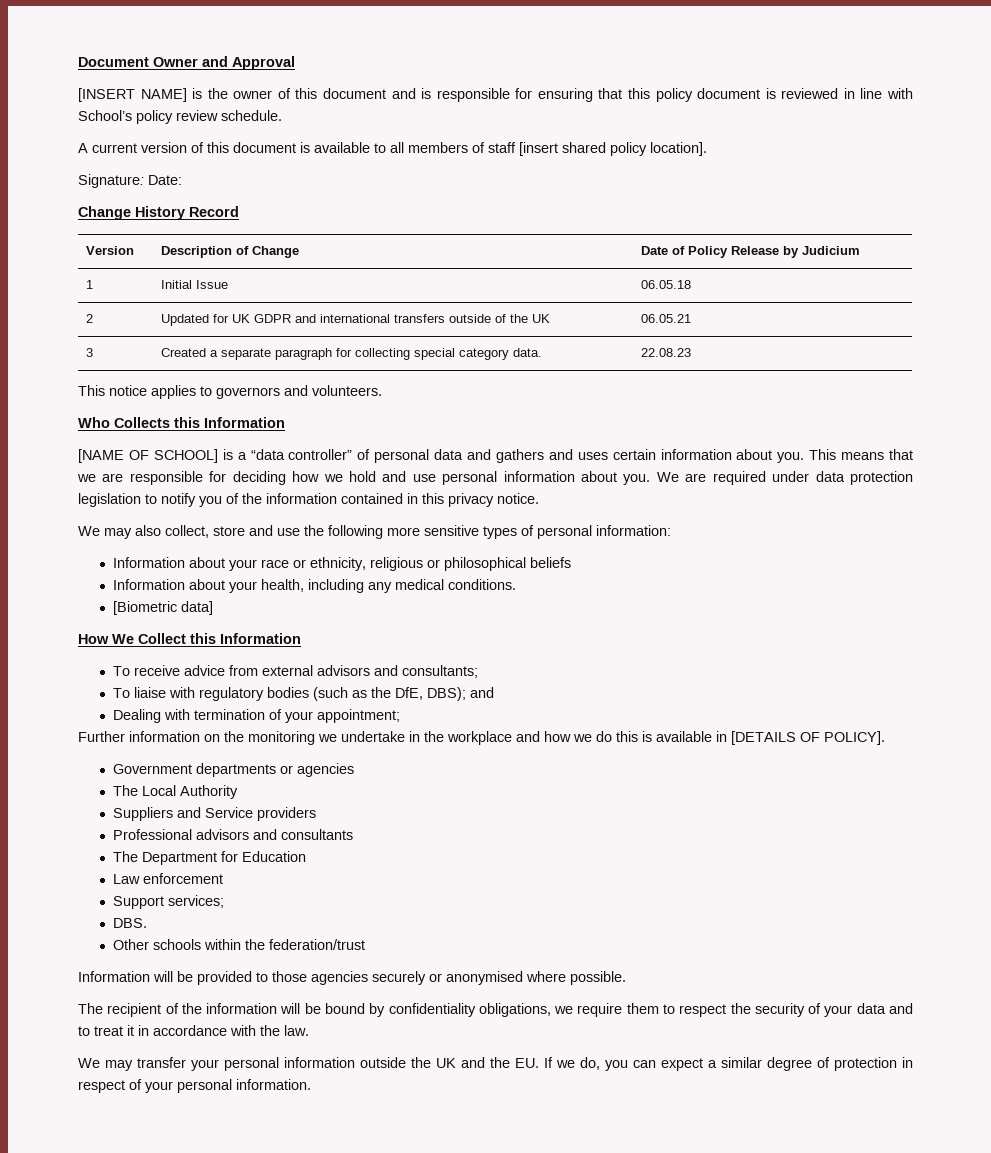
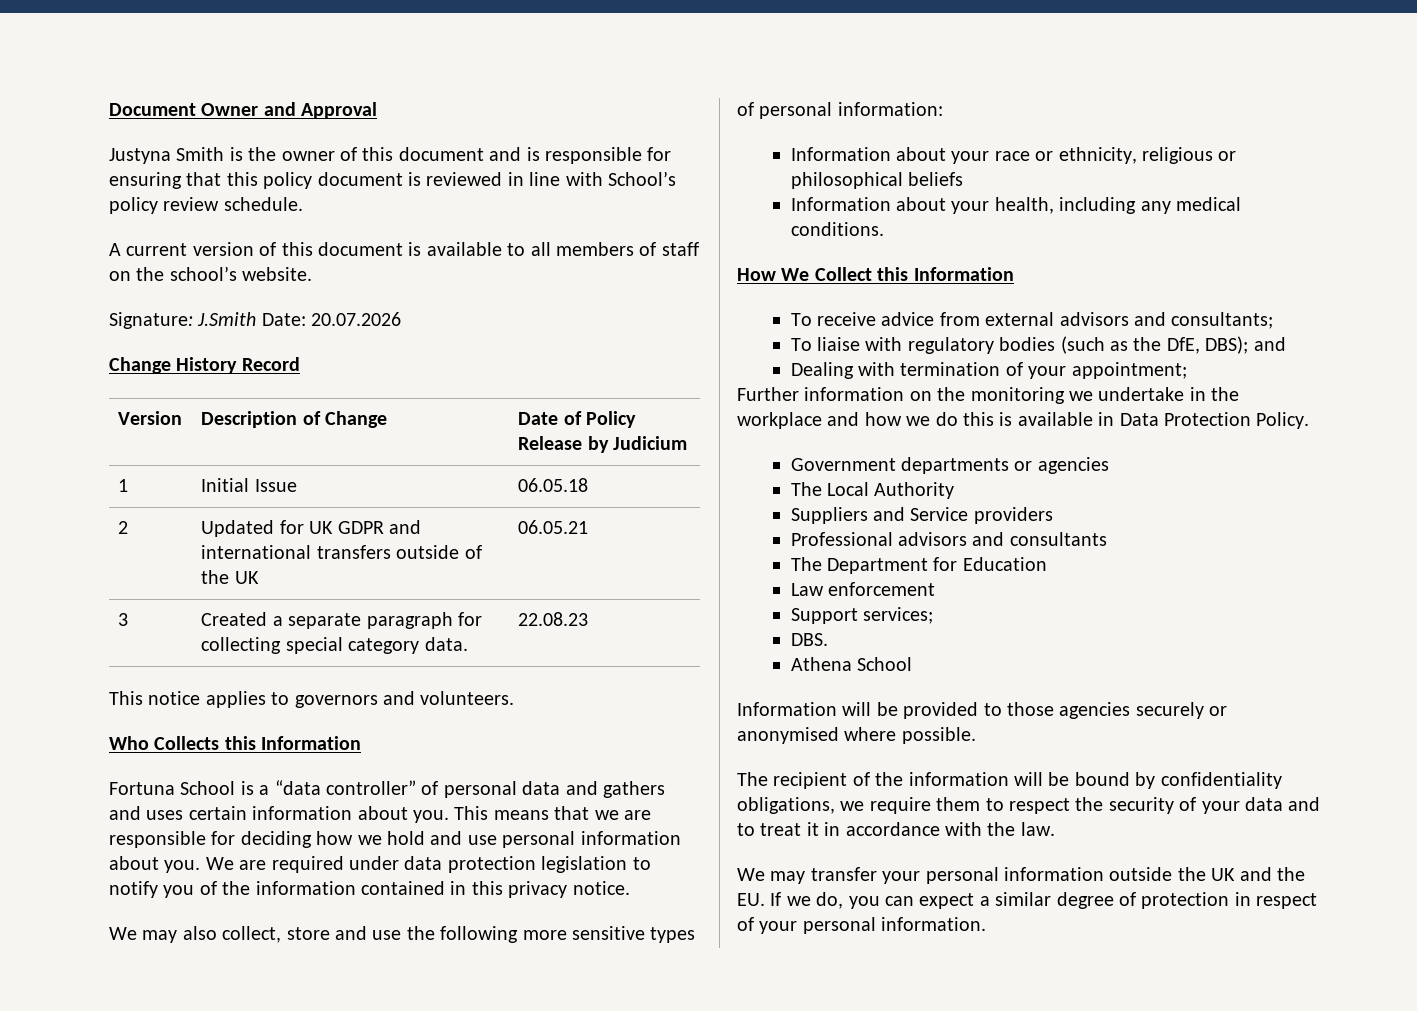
[78,88,187,102] [INSERT NAME] -> [109,147,225,164] Justyna Smith
[519,142,707,156] [insert shared policy location]. -> [109,266,313,281] on the school’s website.
(144, 181) none -> [197,312,257,326] J.Smith
(182, 180) none -> [311,312,402,326] 20.07.2026
[78,449,218,463] [NAME OF SCHOOL] -> [109,781,236,795] Fortuna School
[113,601,214,615] // [Biometric data] -> (884, 229) none
[731,731,885,745] [DETAILS OF POLICY]. -> [1119,412,1310,429] Data Protection Policy.
[113,939,366,950] Other schools within the federation/trust -> [790,657,912,671] Athena School

